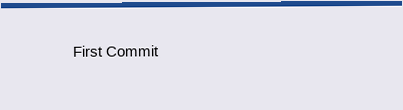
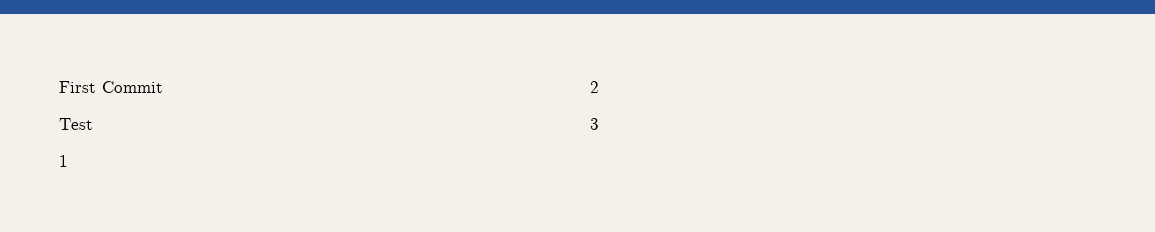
(161, 51) none -> [59,118,93,130] [59,155,68,167] [590,81,599,93] [590,118,599,130] // Test // 1 // 2 // 3

